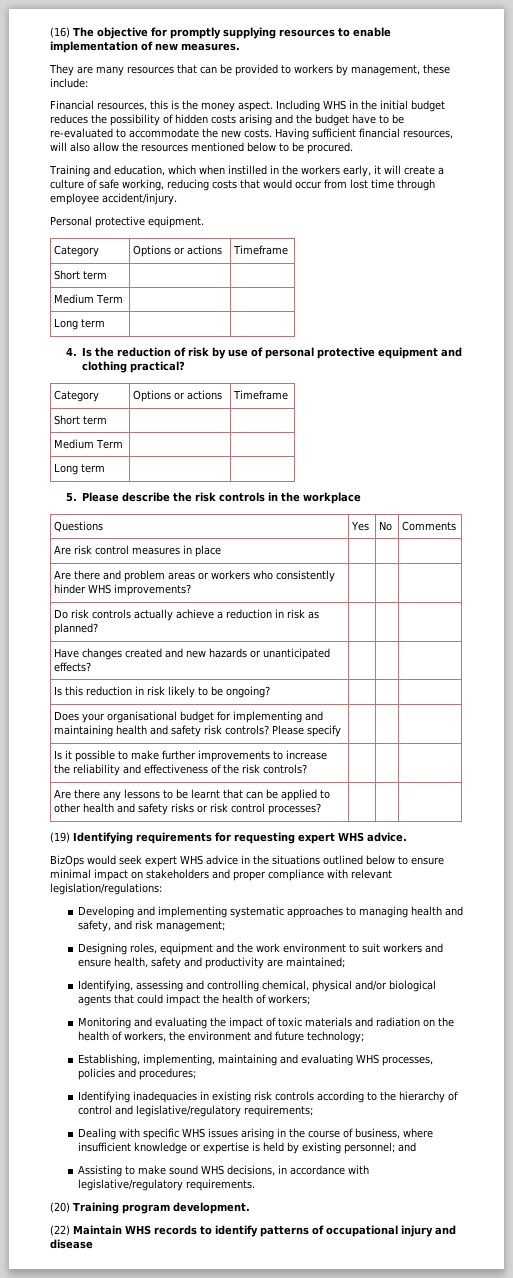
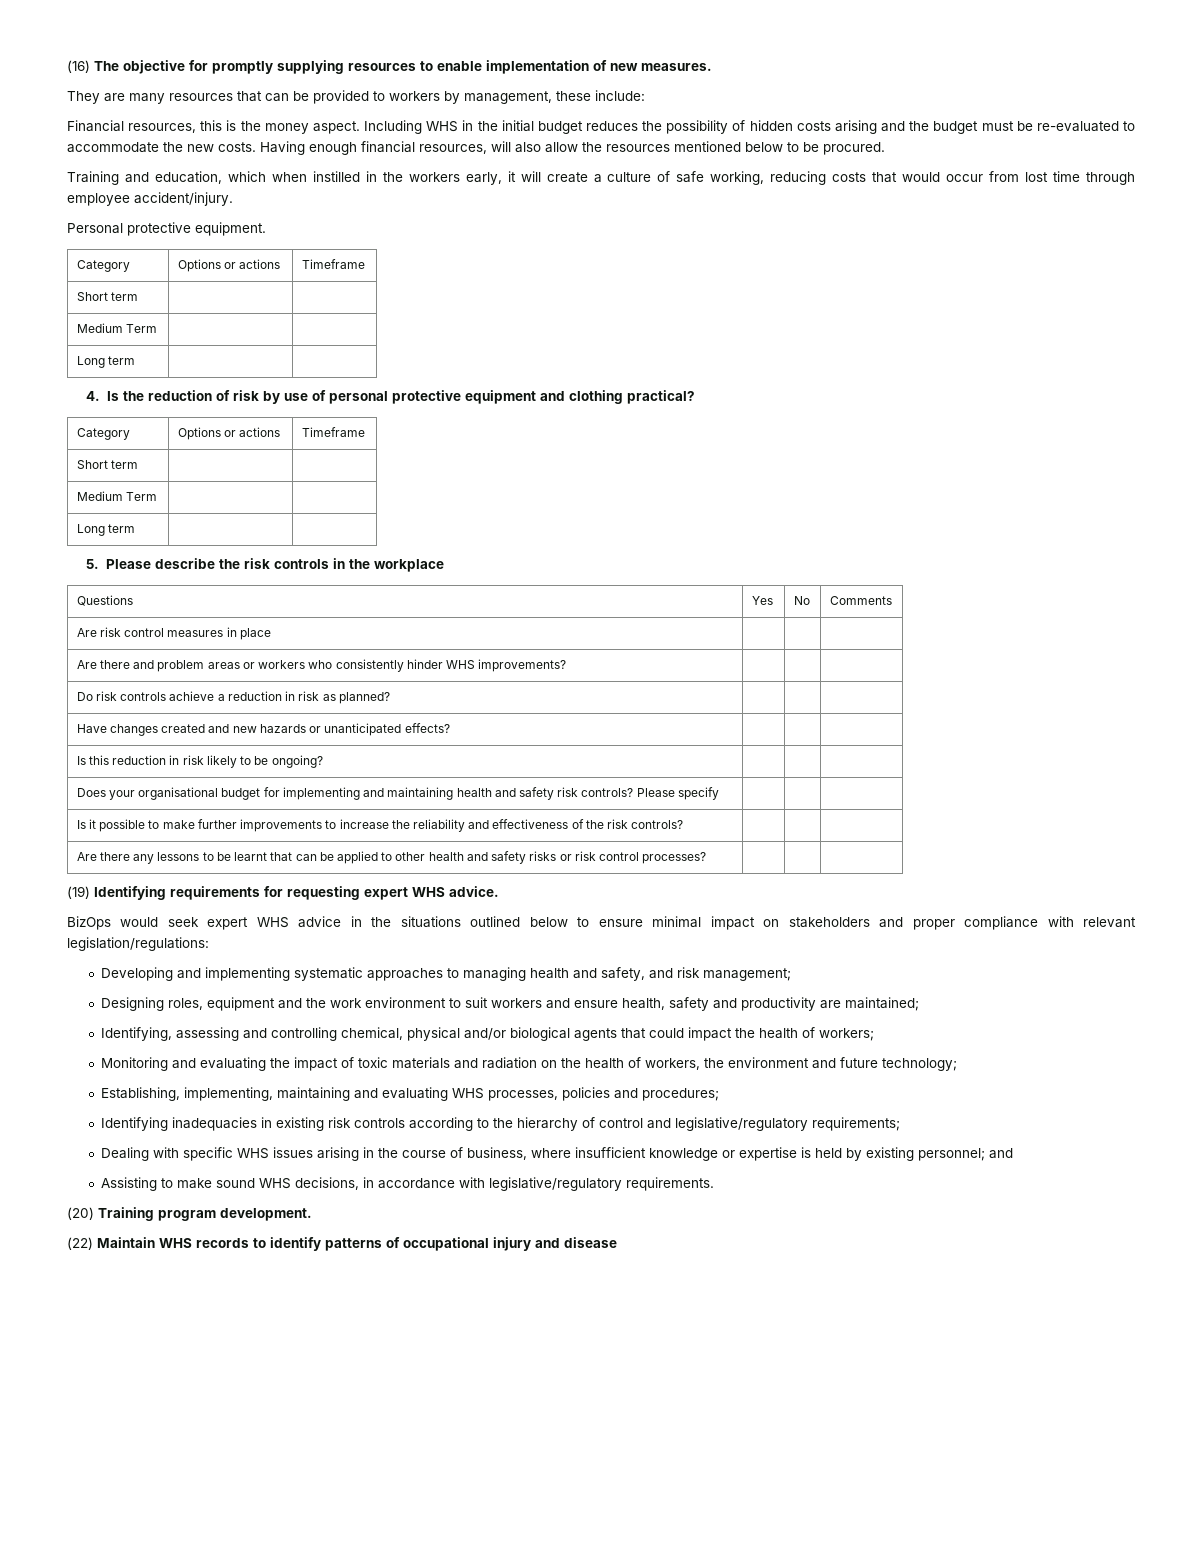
[352,114,389,124] have to -> [981,121,1014,131] must
[312,128,356,138] sufficient -> [309,142,357,155] enough
[134,609,174,621] actually -> (167, 696) none

